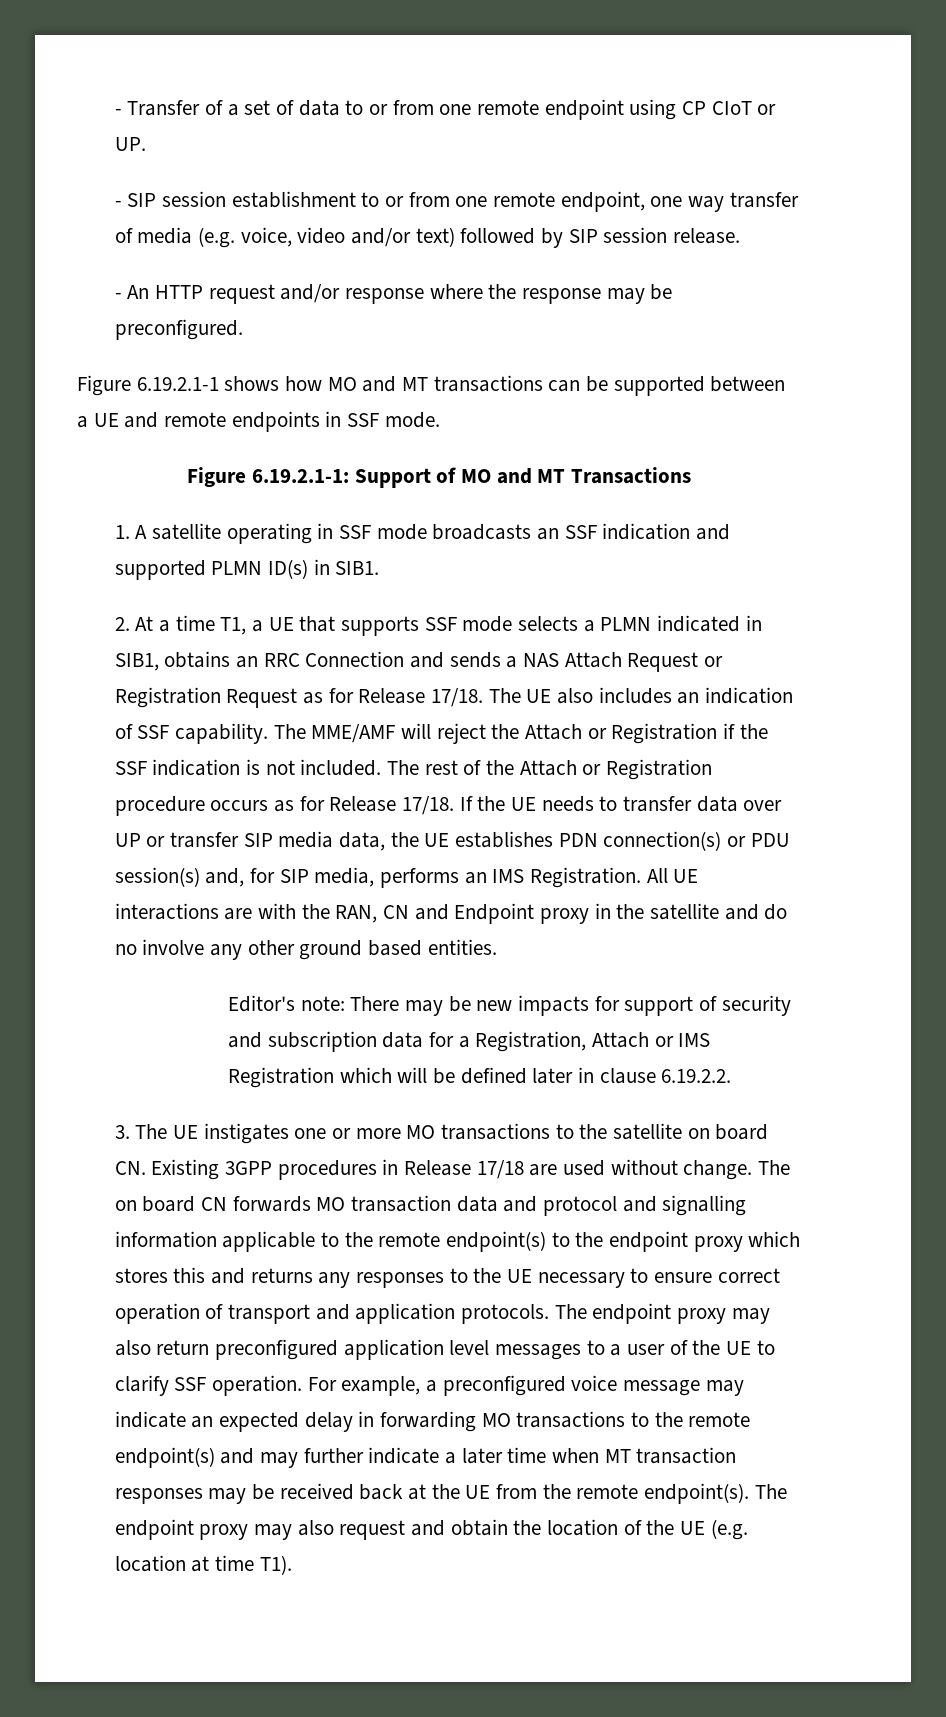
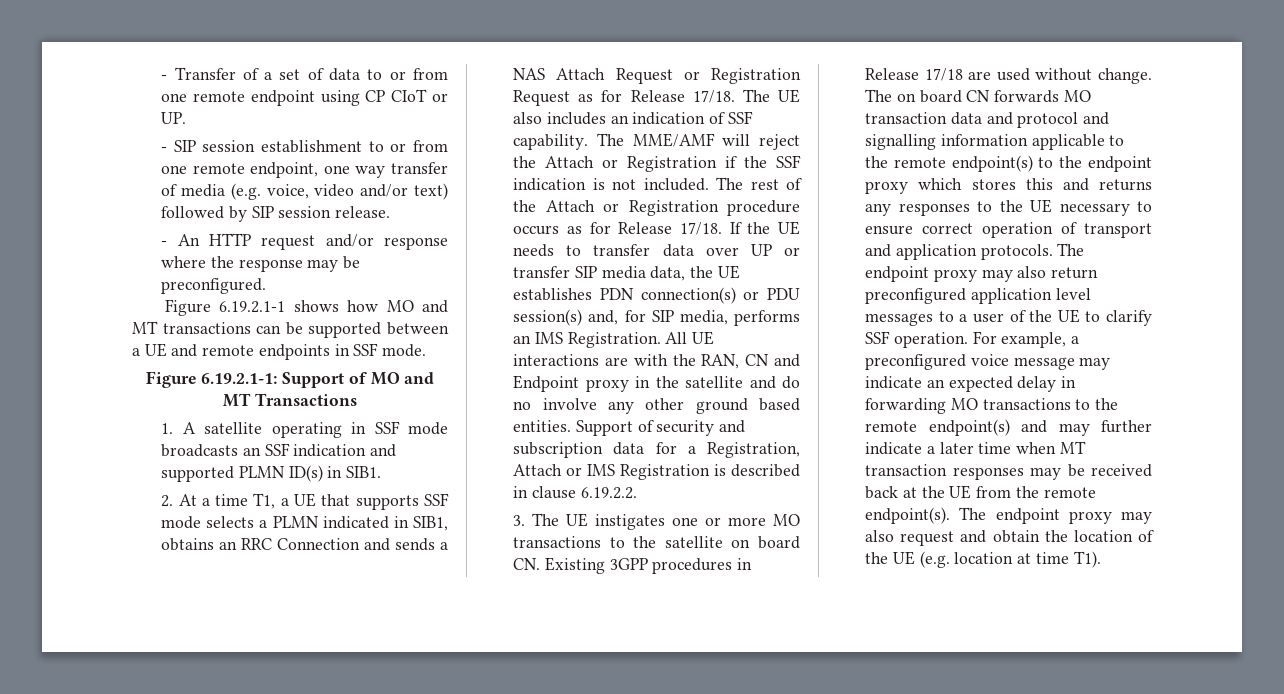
[228,995,694,1016] // Editor's note: There may be new impacts for support -> [575,420,633,436] Support
[339,1067,574,1084] which will be defined later -> [714,464,800,477] is described

